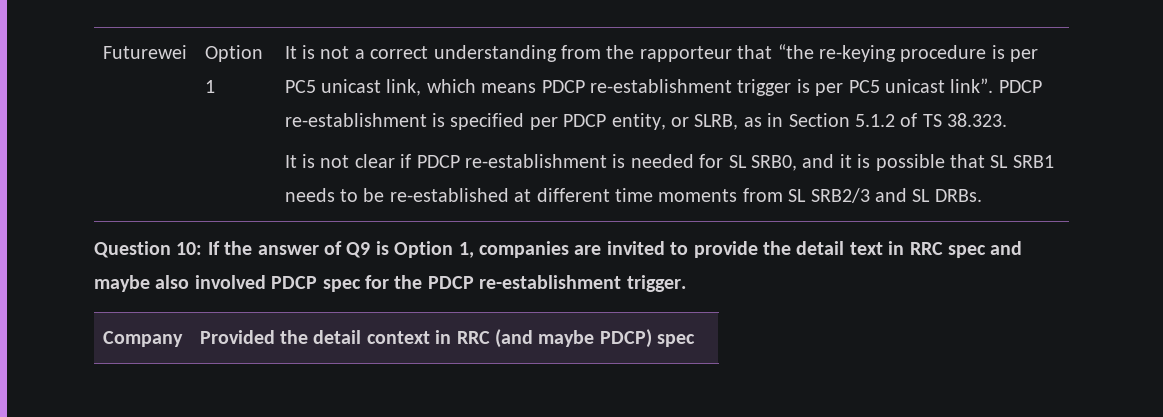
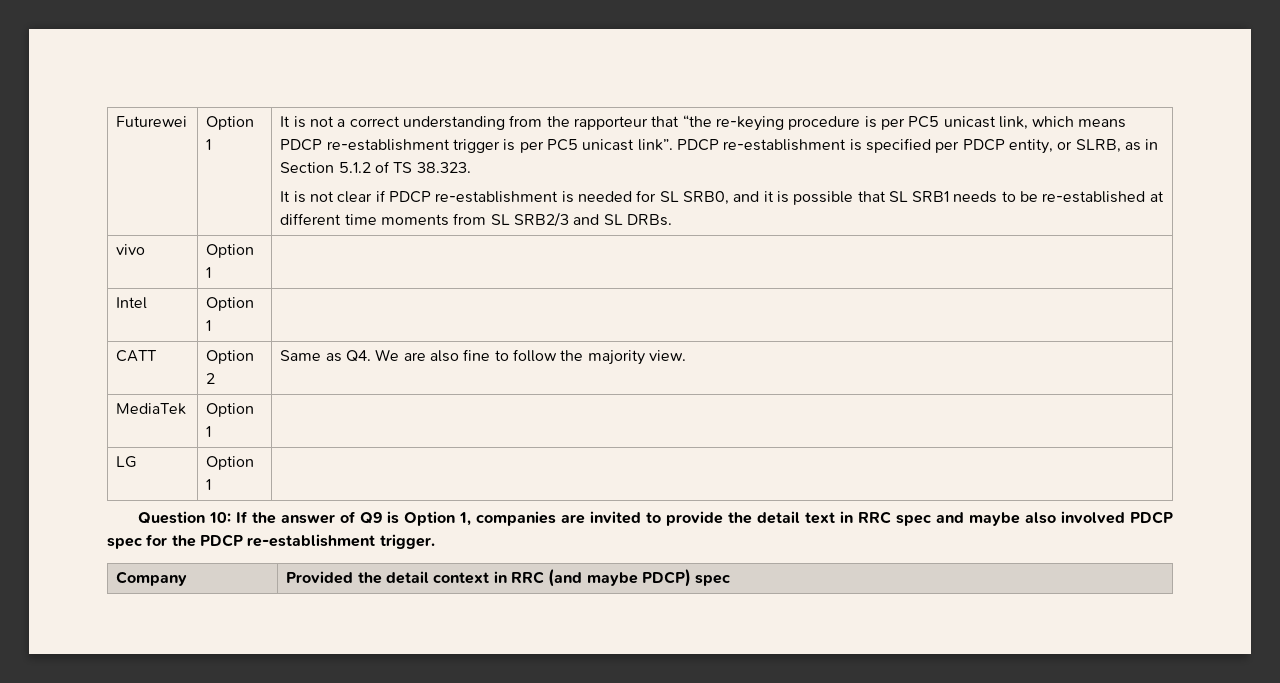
(982, 195) none -> [116,244,146,255] [206,244,255,258] [206,267,212,278] [116,297,148,309] [206,297,255,311] [206,320,212,331] [116,350,158,362] [206,350,255,364] [206,373,216,384] [280,349,686,365] [116,403,187,415] [206,403,255,417] [206,426,212,437] [116,456,138,468] [206,456,255,470] [206,479,212,490] // vivo | Option 1 | // Intel | Option 1 | // CATT | Option 2 | Same as Q4. We are also fine to follow the majority view. // MediaTek | Option 1 | // LG | Option 1 |

